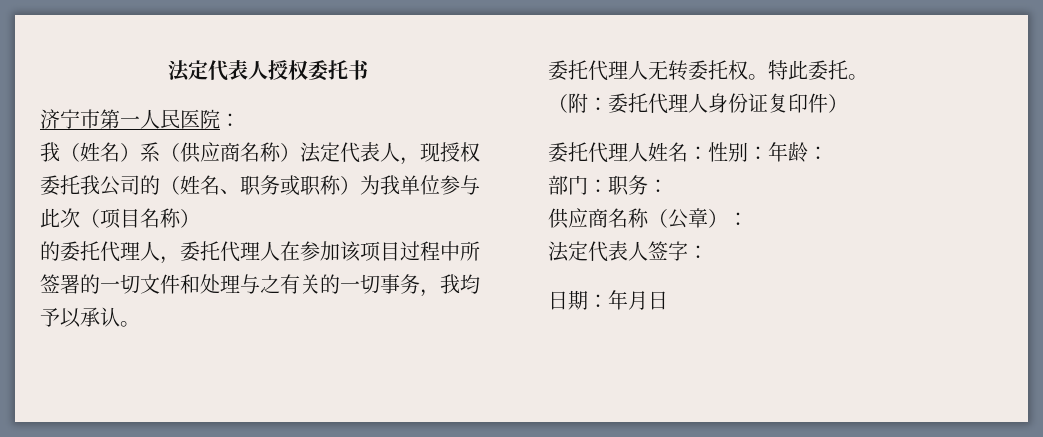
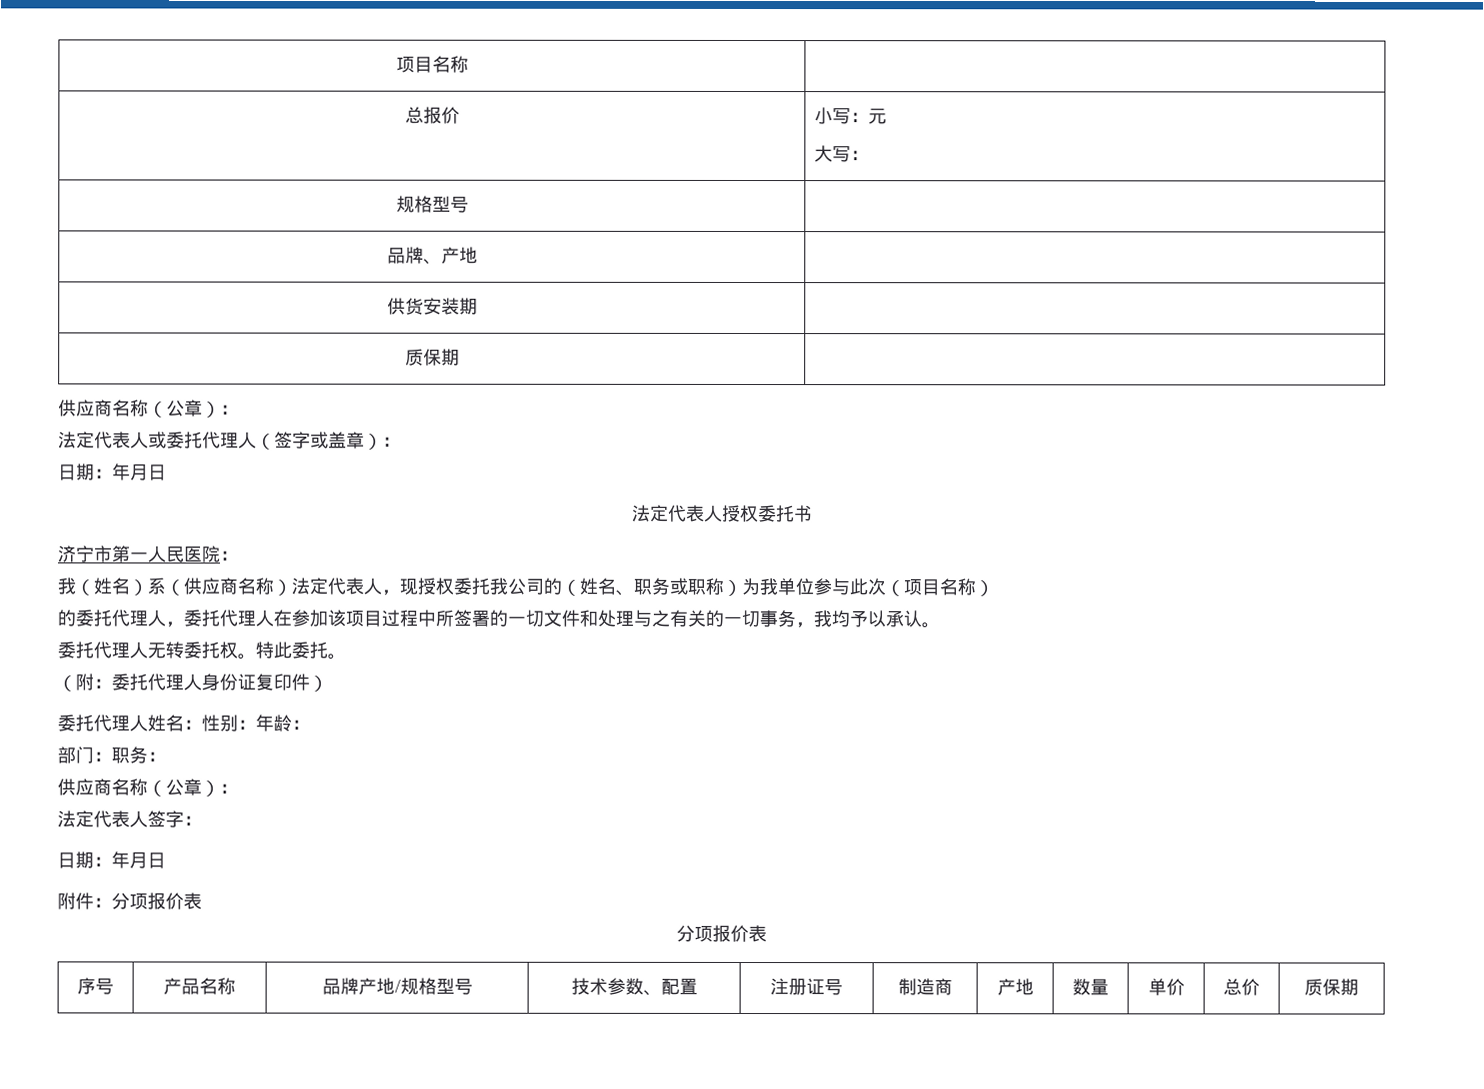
(167, 71) none -> [395,55,469,73] [404,106,460,124] [814,107,888,125] [814,145,870,163] [395,195,469,213] [386,246,478,265] [386,297,478,315] [404,348,460,366] [58,399,239,418] [58,431,401,450] [58,463,167,481] 项目名称 | // 总报价 | 小写：元 // 大写： // 规格型号 | // 品牌、产地 | // 供货安装期 | // 质保期 | // 供应商名称（公章）： // 法定代表人或委托代理人（签字或盖章）： // 日期：年月日 //
(668, 300) none -> [57,892,202,910] [675,924,767,943] [77,977,114,995] [163,977,236,995] [321,977,473,995] [570,977,698,996] [770,978,843,996] [897,978,953,996] [996,978,1034,996] [1072,978,1109,996] [1147,978,1185,996] [1223,978,1260,996] [1304,978,1359,996] // 附件：分项报价表 // 分项报价表 // 序号 | 产品名称 | 品牌产地/规格型号 | 技术参数、配置 | 注册证号 | 制造商 | 产地 | 数量 | 单价 | 总价 | 质保期

